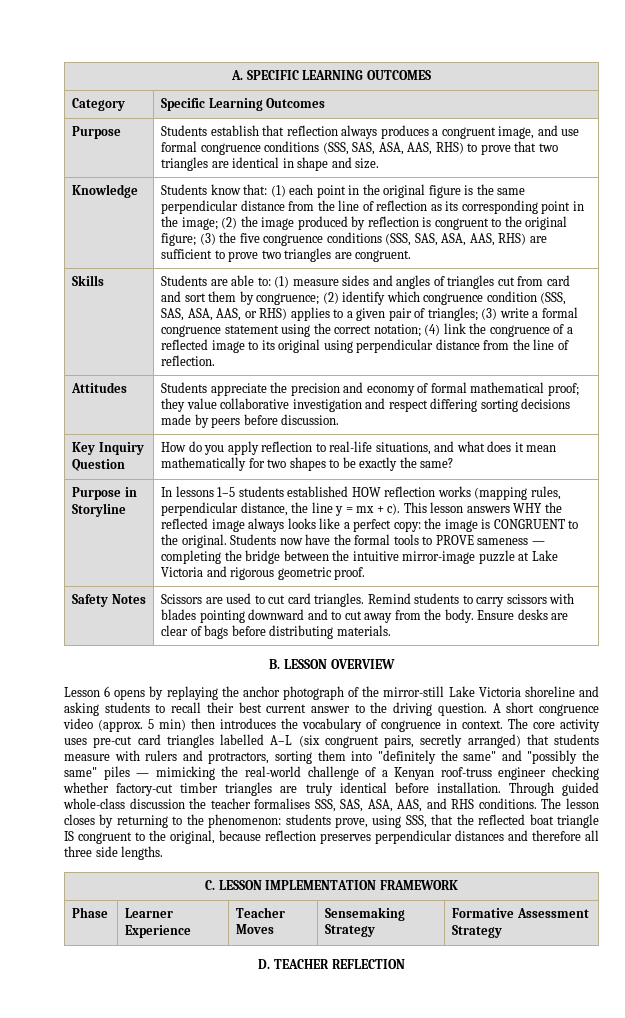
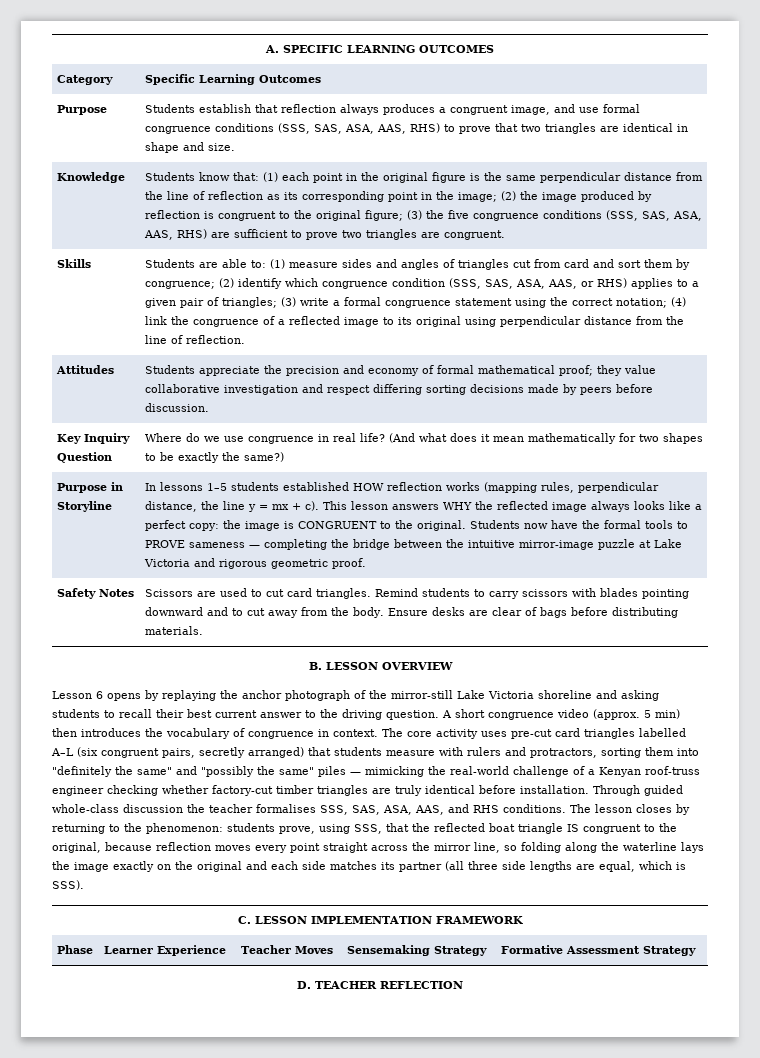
[161,441,455,455] How do you apply reflection to real-life situations, and -> [144,433,415,444] Where do we use congruence in real life? (And
[420,458,454,468] same? -> [243,452,284,462] same?)
[320,830,599,844] [64,846,164,860] preserves perpendicular distances and therefore all three side lengths. -> [215,842,704,853] [52,861,686,872] [52,880,84,890] moves every point straight across the mirror line, so folding along the waterline lays the image exactly on the original and each side matches its partner (all three side lengths are equal, which is SSS).

